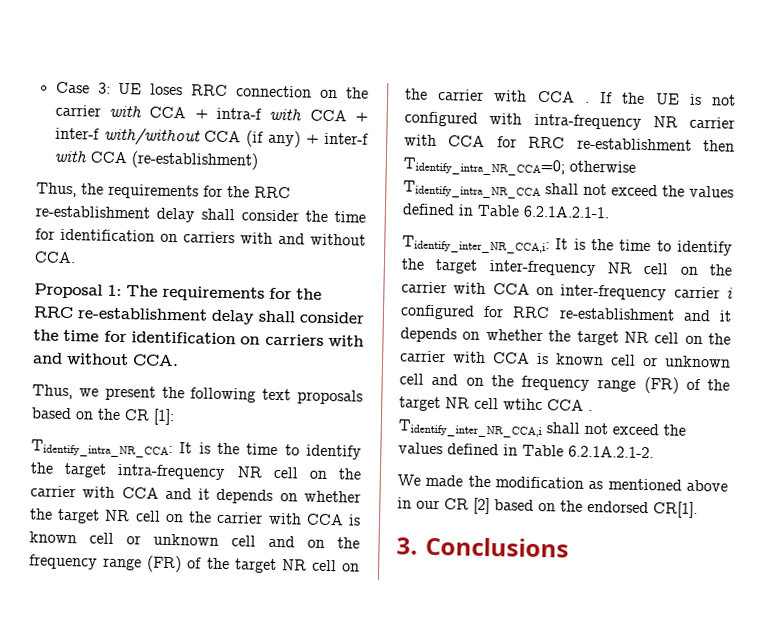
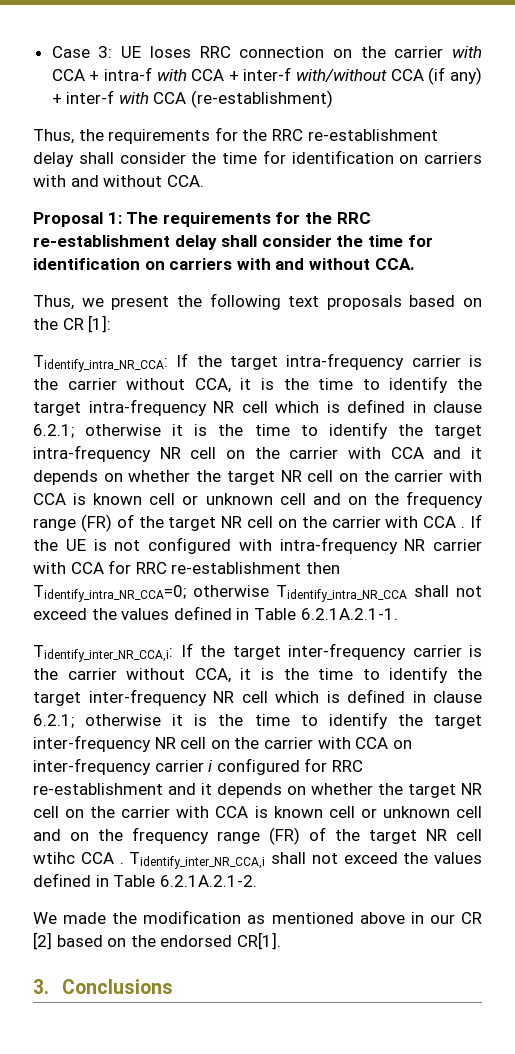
[179,442,193,454] It -> [176,353,482,370] [33,376,483,393] [33,399,482,416] [33,424,184,438] If the target intra-frequency carrier is the carrier without CCA, it is the time to identify the target intra-frequency NR cell which is defined in clause 6.2.1; otherwise it
[555,238,569,250] It -> [180,643,482,660] [33,666,483,683] [33,689,482,706] [33,714,184,728] If the target inter-frequency carrier is the carrier without CCA, it is the time to identify the target inter-frequency NR cell which is defined in clause 6.2.1; otherwise it

